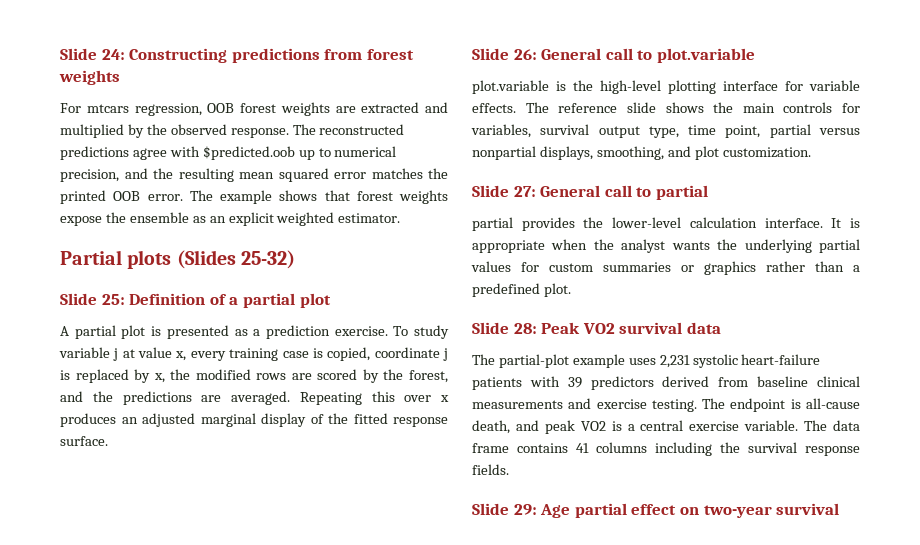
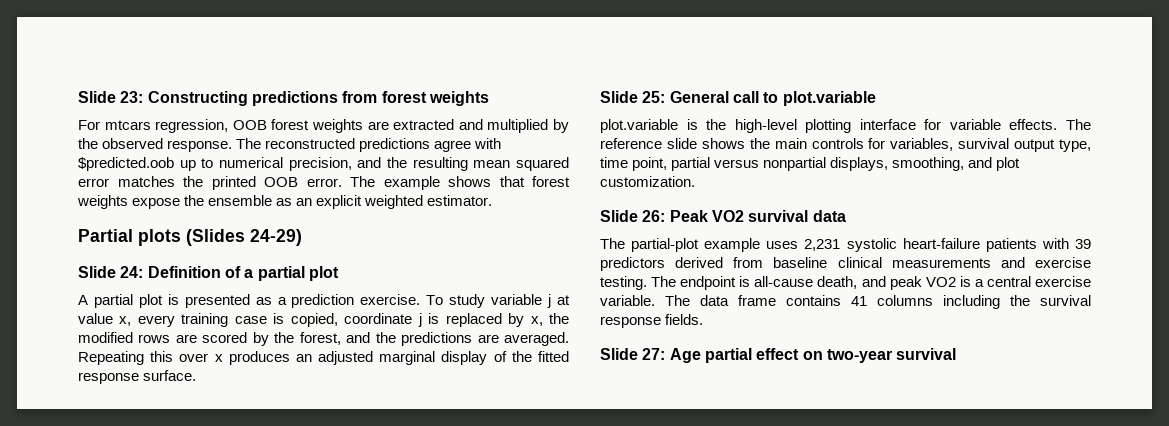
[60,48,125,60] Slide 24: -> [78,91,144,103] Slide 23:
[240,250,295,269] [60,293,125,305] 25-32) // Slide 25: -> [250,229,302,246] [78,266,144,278] 24-29) // Slide 24:
[513,49,537,60] 26: -> [642,91,666,103] 25:
[513,185,708,200] [472,217,860,231] [472,239,861,253] [471,261,860,275] [472,283,571,297] [472,322,537,334] 27: General call to partial // partial provides the lower-level calculation interface. It is appropriate when the analyst wants the underlying partial values for custom summaries or graphics rather than a predefined plot. // Slide 28: -> [642,210,666,222] 26:
[513,504,537,515] 29: -> [642,348,666,360] 27:

